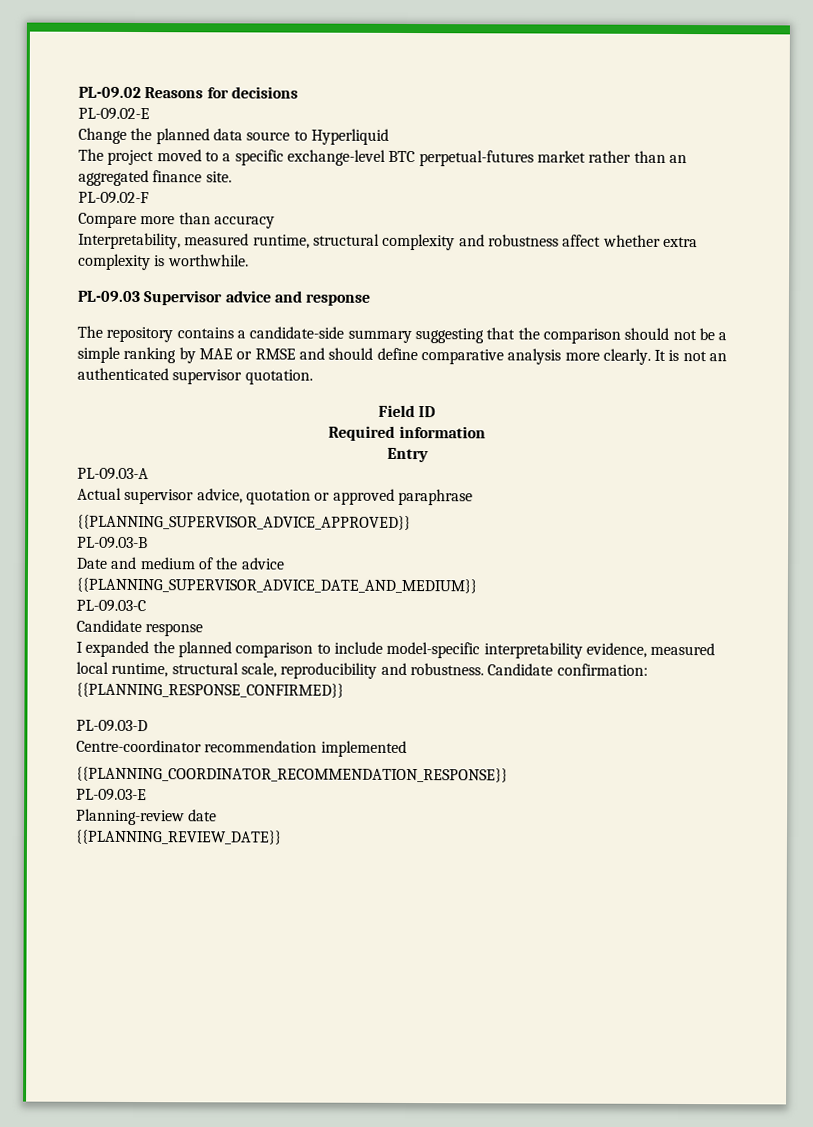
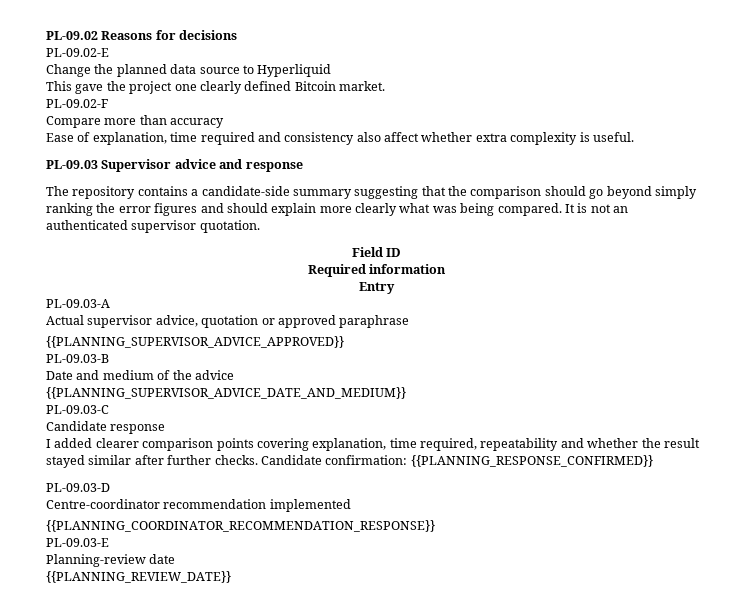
[78,148,687,167] [78,169,232,187] The project moved to a specific exchange-level BTC perpetual-futures market rather than an aggregated finance site. -> [46,81,385,94] This gave the project one clearly defined Bitcoin market.
[78,232,559,251] Interpretability, measured runtime, structural complexity and robustness -> [46,132,381,145] Ease of explanation, time required and consistency also
[167,254,249,267] worthwhile. -> [592,132,634,142] useful.
[672,328,728,341] [77,346,651,365] not be a simple ranking by MAE or RMSE and should define comparative analysis more clearly. -> [589,186,697,199] [46,203,562,216] go beyond simply ranking the error figures and should explain more clearly what was being compared.
[85,640,716,659] [76,661,484,679] expanded the planned comparison to include model-specific interpretability evidence, measured local runtime, structural scale, reproducibility and robustness. -> [54,438,700,451] [46,455,258,468] added clearer comparison points covering explanation, time required, repeatability and whether the result stayed similar after further checks.

